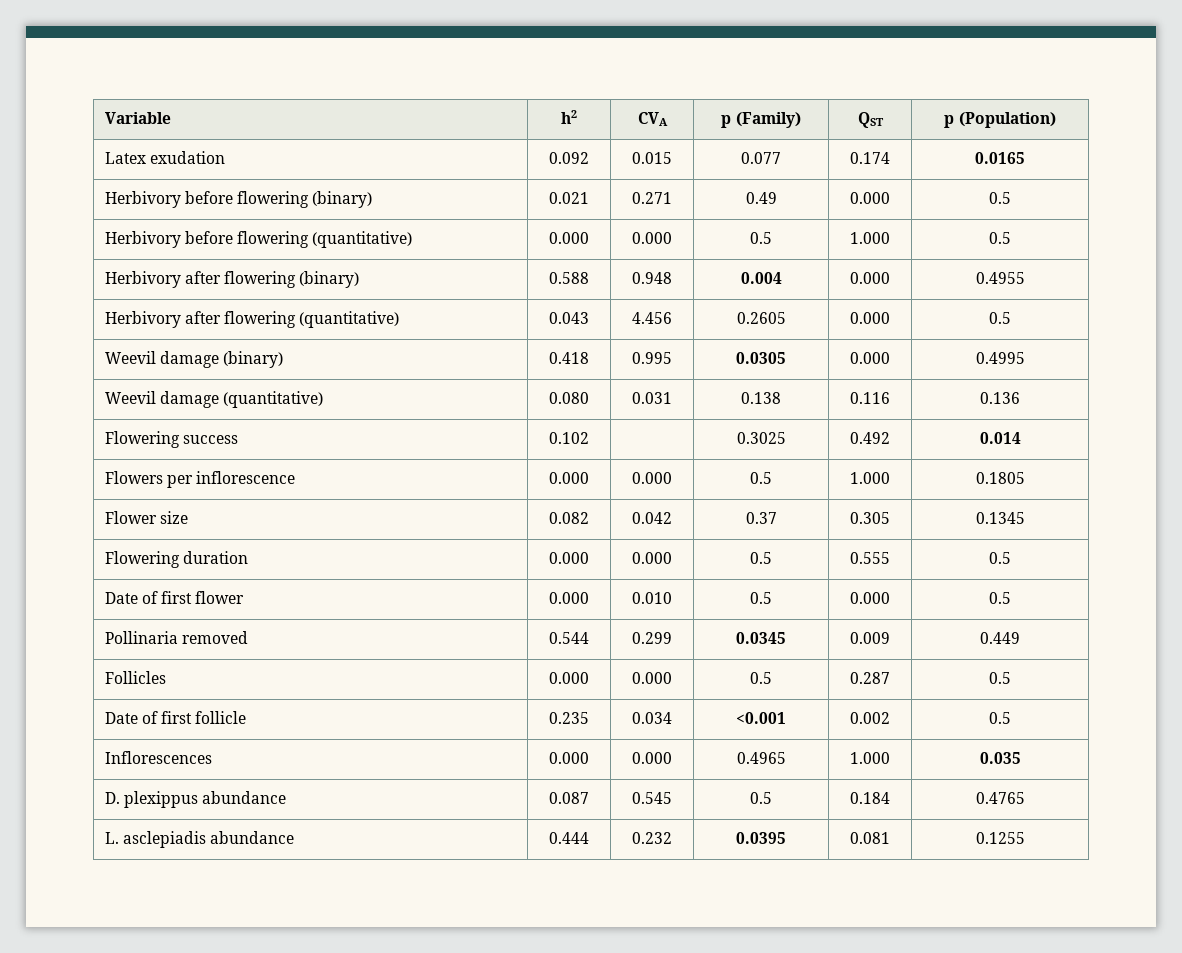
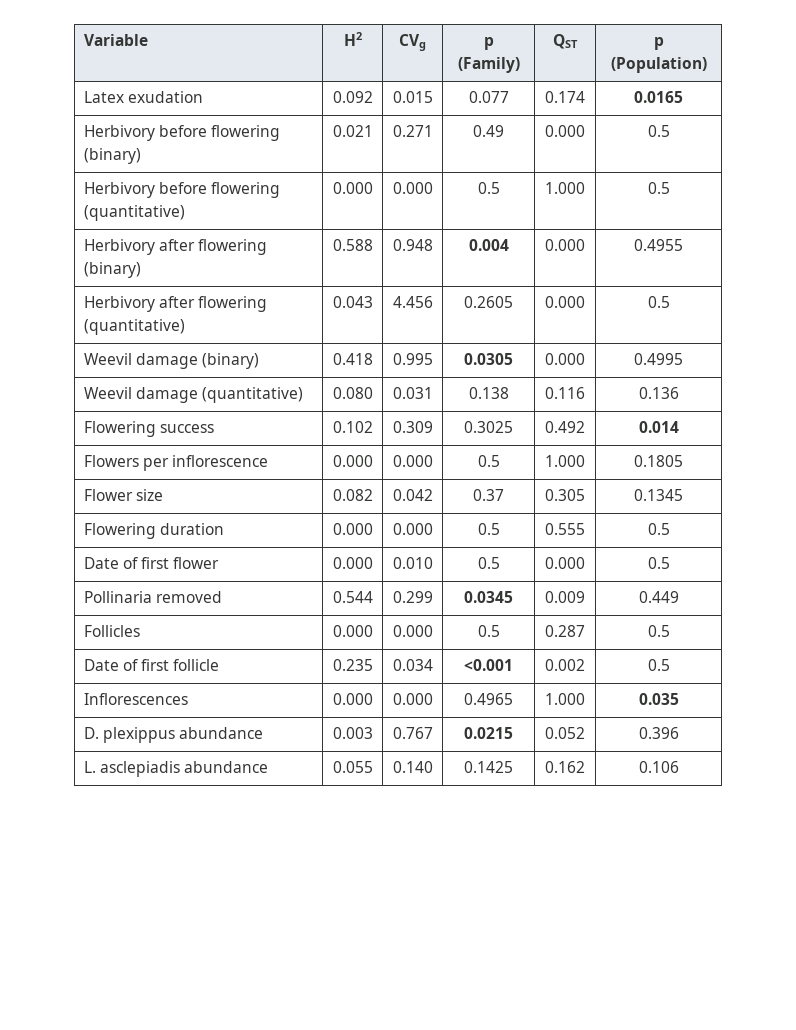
[561,110,577,124] [637,112,668,126] h2 | CVA -> [343,32,362,46] [399,34,426,51] H2 | CVg
(589, 438) none -> [392,421,433,433] 0.309
[549,792,589,804] [632,792,672,804] [750,792,772,804] [850,792,890,804] [975,792,1025,804] [104,831,294,848] [549,832,589,844] [632,832,672,844] [736,832,786,844] [850,832,890,844] [975,832,1025,844] 0.087 | 0.545 | 0.5 | 0.184 | 0.4765 // L. asclepiadis abundance | 0.444 | 0.232 | 0.0395 | 0.081 | 0.1255 -> [332,727,373,739] [392,727,433,739] [464,727,513,739] [545,727,585,739] [638,727,679,739] [83,761,269,777] [332,761,373,773] [392,761,433,773] [464,761,513,773] [545,761,585,773] [638,761,679,773] 0.003 | 0.767 | 0.0215 | 0.052 | 0.396 // L. asclepiadis abundance | 0.055 | 0.140 | 0.1425 | 0.162 | 0.106

